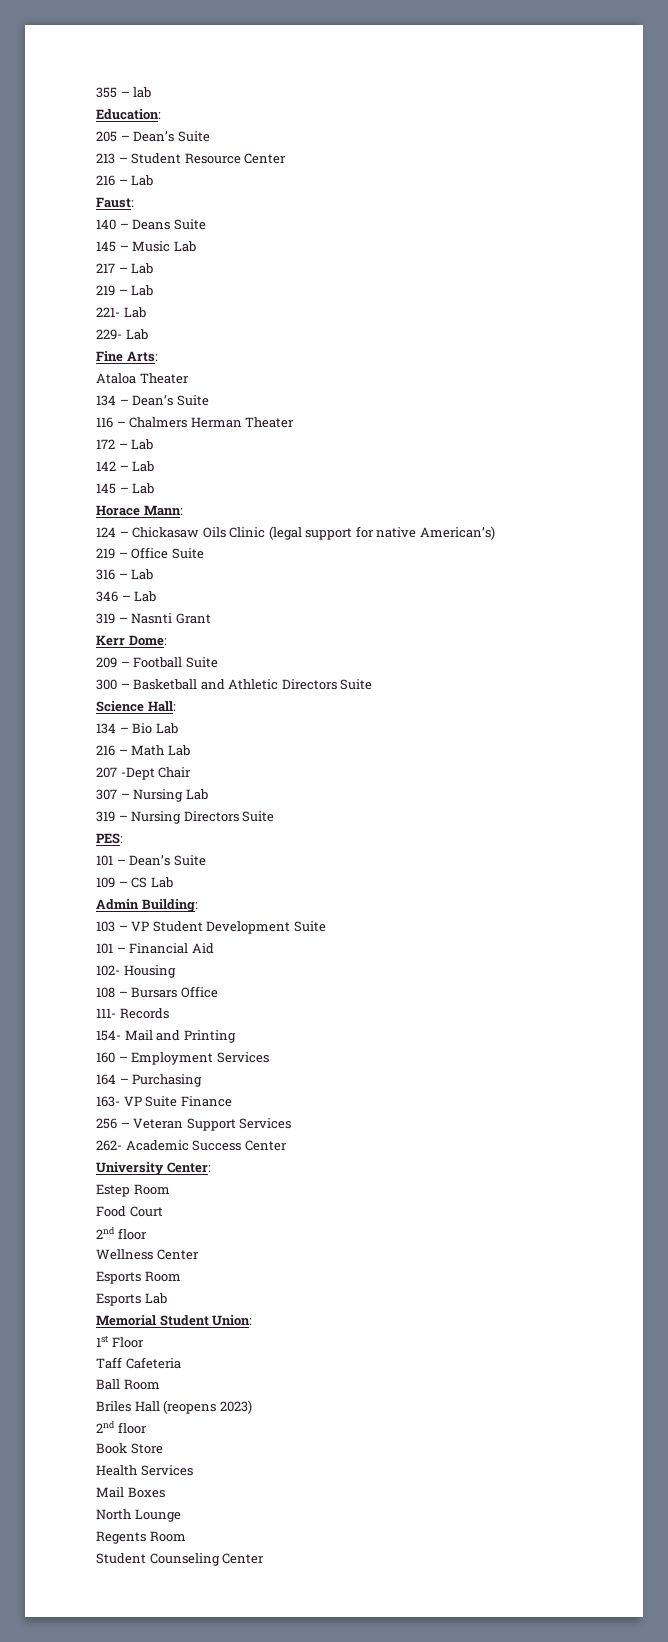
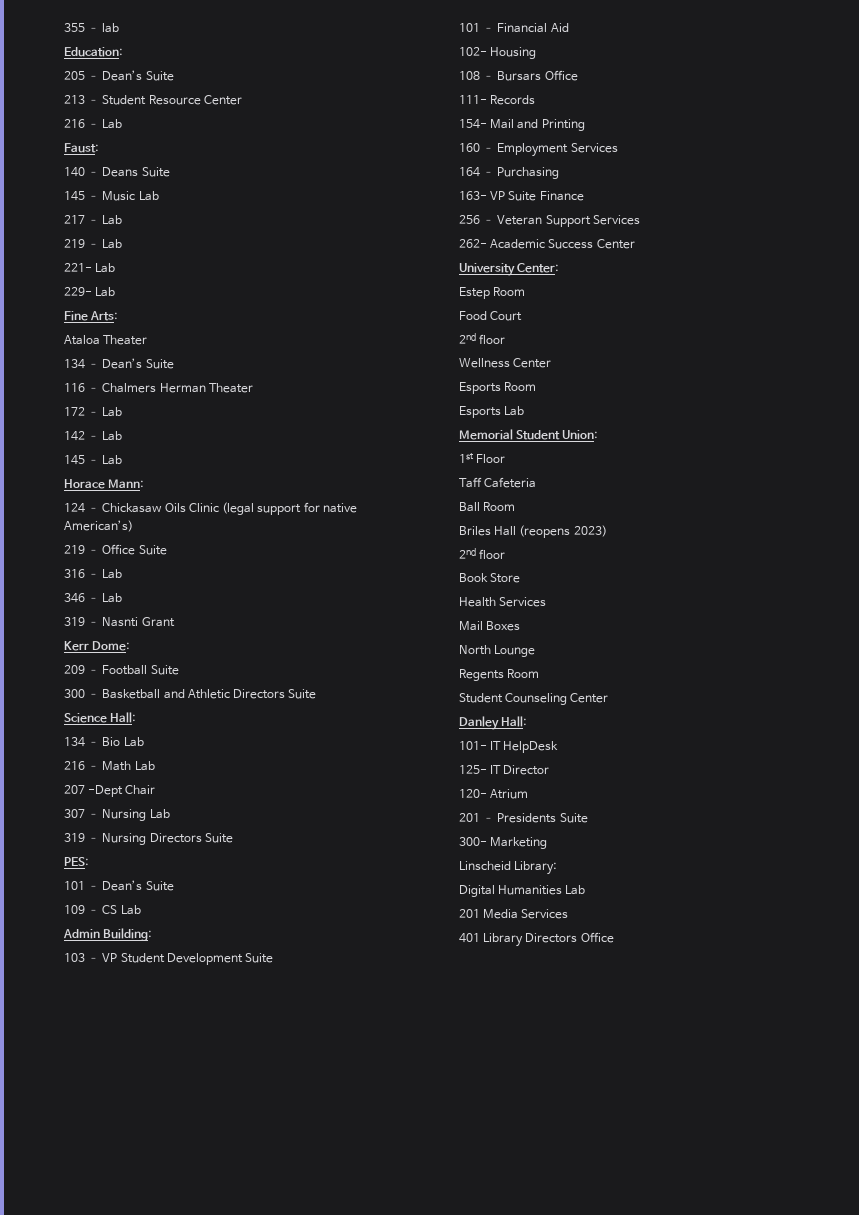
(265, 1558) none -> [459,716,528,730] [459,741,559,753] [459,765,550,775] [459,789,529,799] [459,813,588,823] [459,837,548,849] [459,861,558,875] [459,885,586,897] [459,909,569,919] [459,932,614,947] // Danley Hall: // 101- IT HelpDesk // 125- IT Director // 120- Atrium // 201 – Presidents Suite // 300- Marketing // Linscheid Library: // Digital Humanities Lab // 201 Media Services // 401 Library Directors Office

